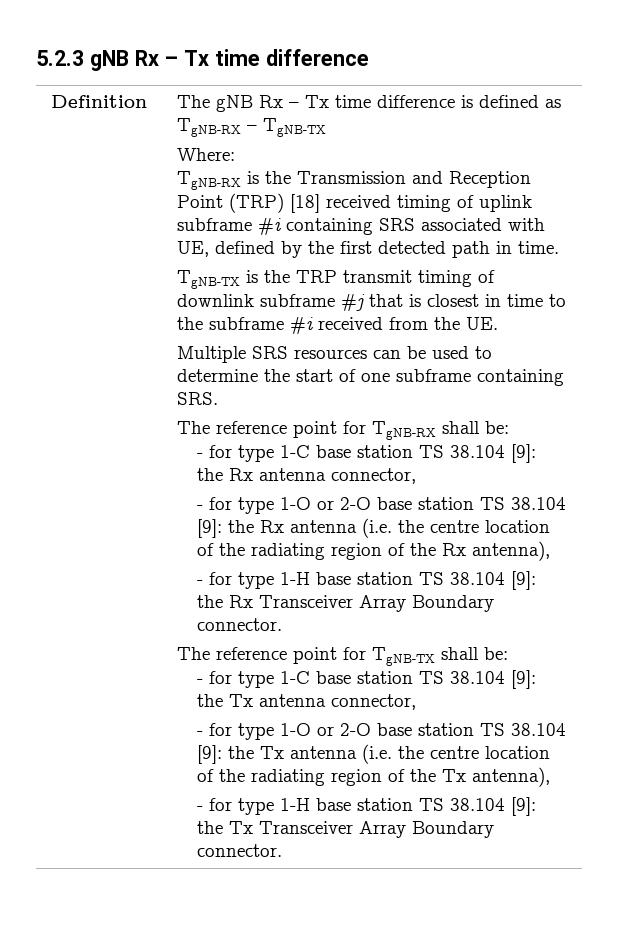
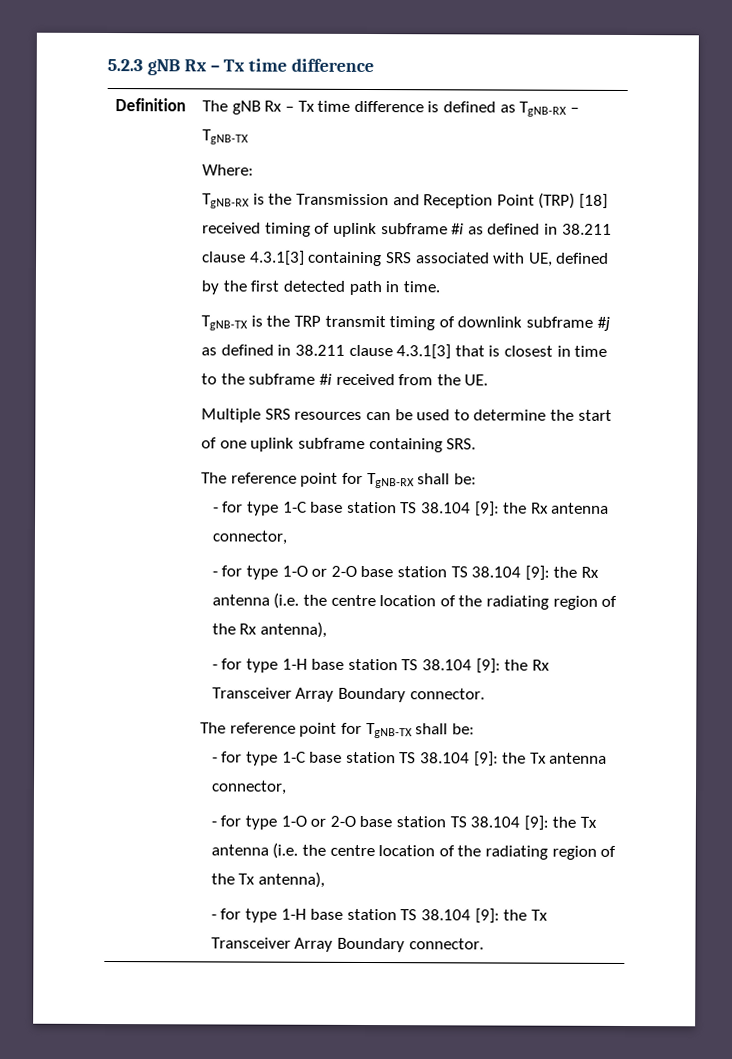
(281, 226) none -> [467,223,612,235] [202,250,305,266] as defined in 38.211 clause 4.3.1[3]
(365, 302) none -> [201,344,452,360] as defined in 38.211 clause 4.3.1[3]
(390, 377) none -> [250,437,295,452] uplink

